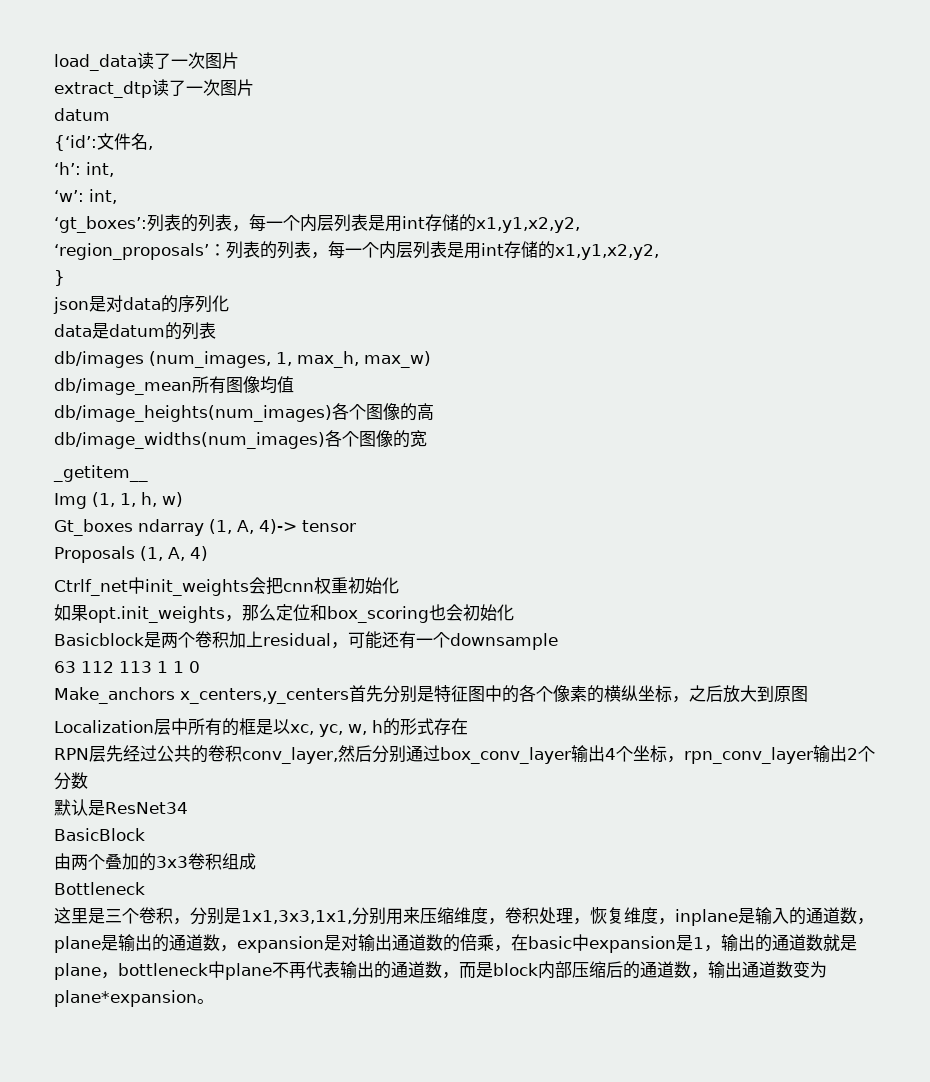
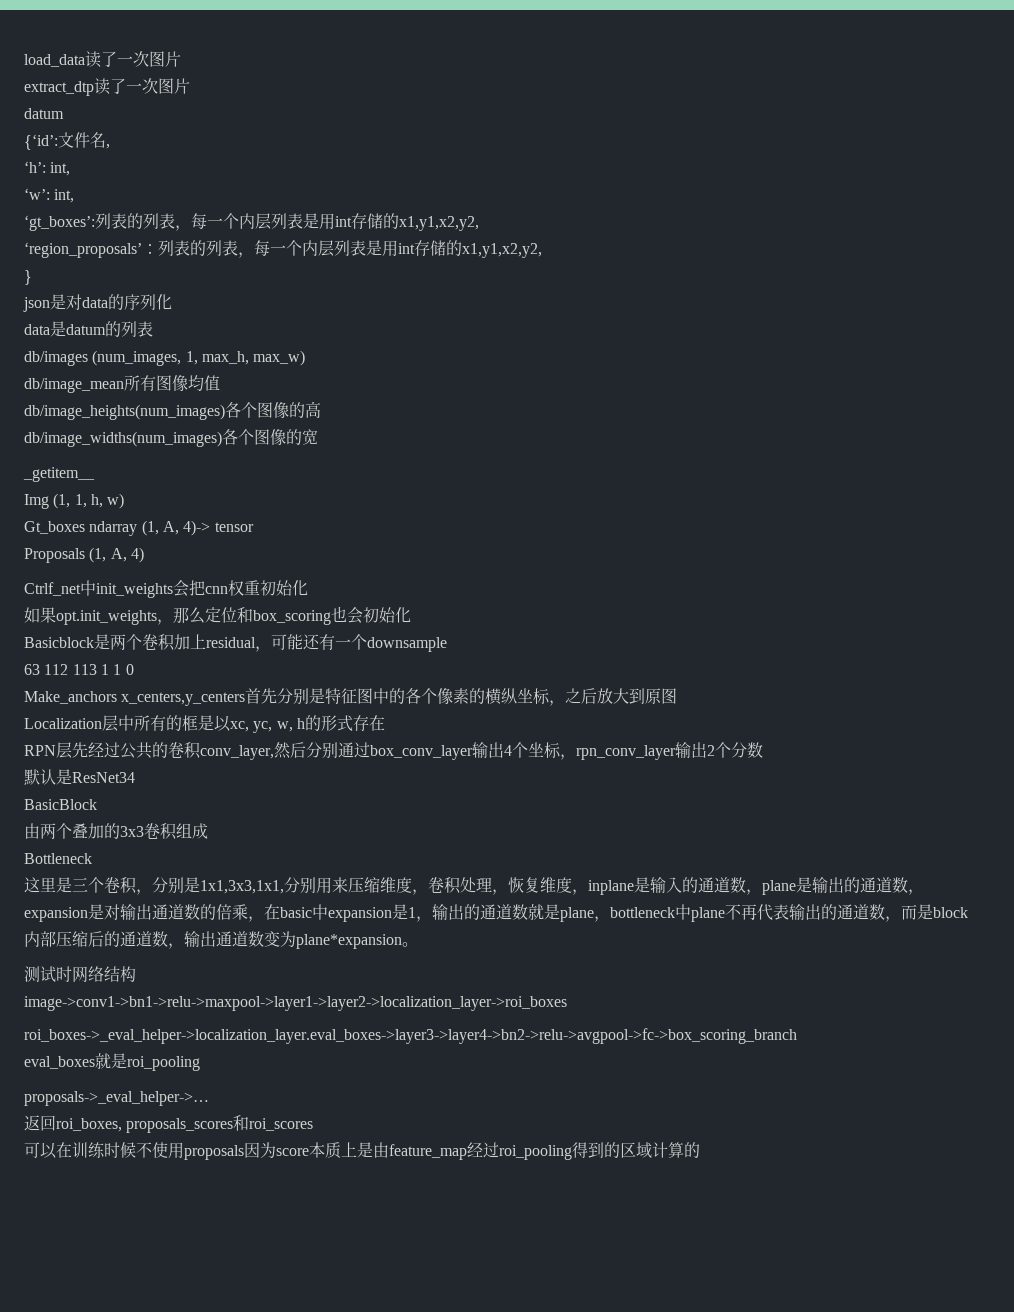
(214, 1001) none -> [24,966,136,983] [24,996,567,1011] [24,1028,797,1044] [24,1053,200,1071] [24,1091,209,1106] [24,1115,314,1133] [24,1142,700,1160] // 测试时网络结构 // image->conv1->bn1->relu->maxpool->layer1->layer2->localization_layer->roi_boxes // roi_boxes->_eval_helper->localization_layer.eval_boxes->layer3->layer4->bn2->relu->avgpool->fc->box_scoring_branch // eval_boxes就是roi_pooling // proposals->_eval_helper->… // 返回roi_boxes, proposals_scores和roi_scores // 可以在训练时候不使用proposals因为score本质上是由feature_map经过roi_pooling得到的区域计算的

